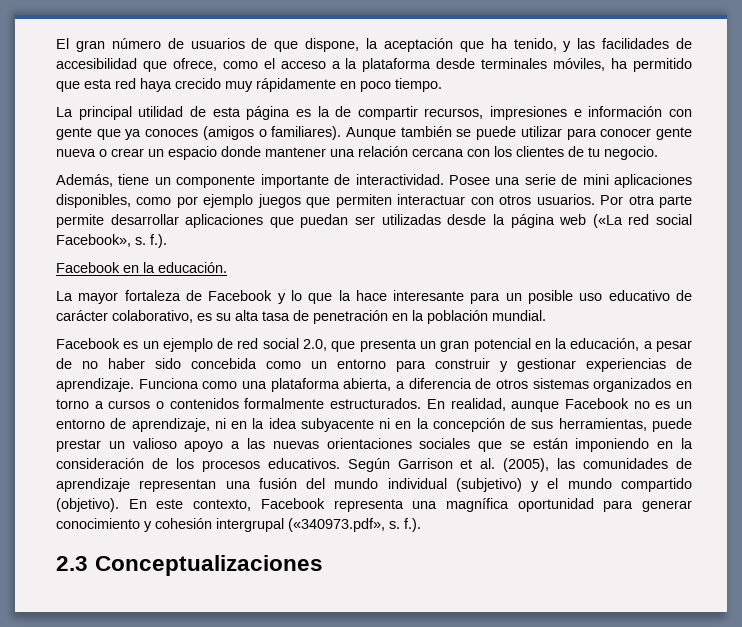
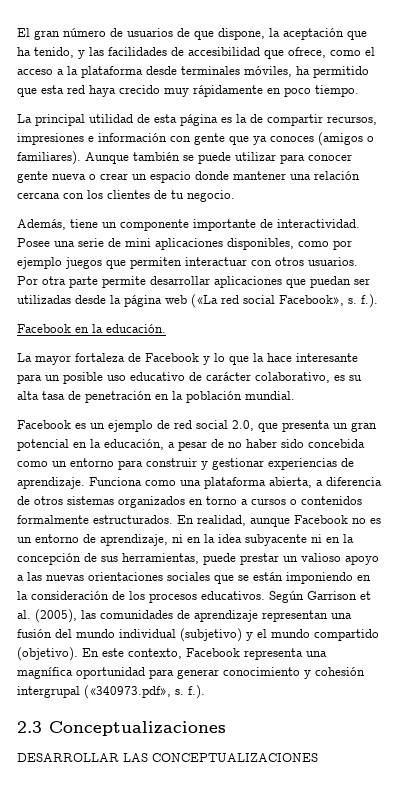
(324, 565) none -> [17,753,318,762] // DESARROLLAR LAS CONCEPTUALIZACIONES

